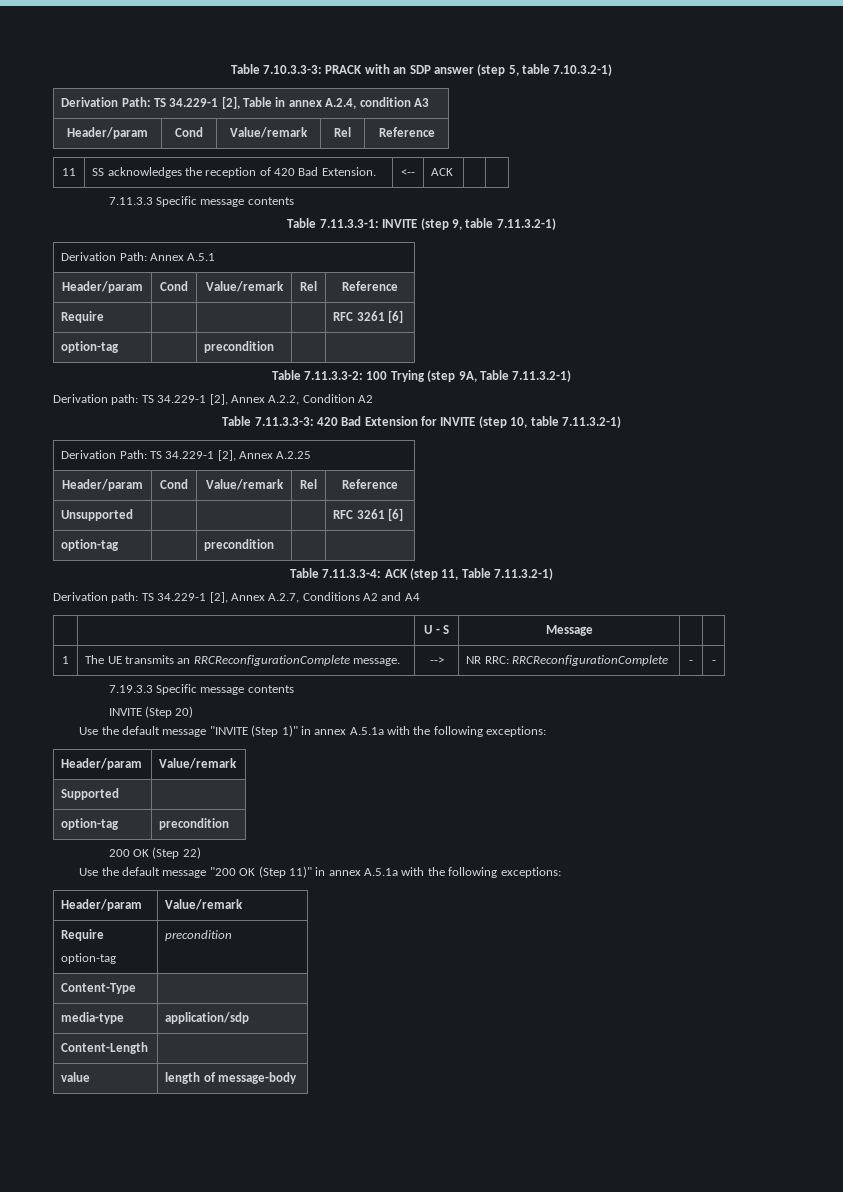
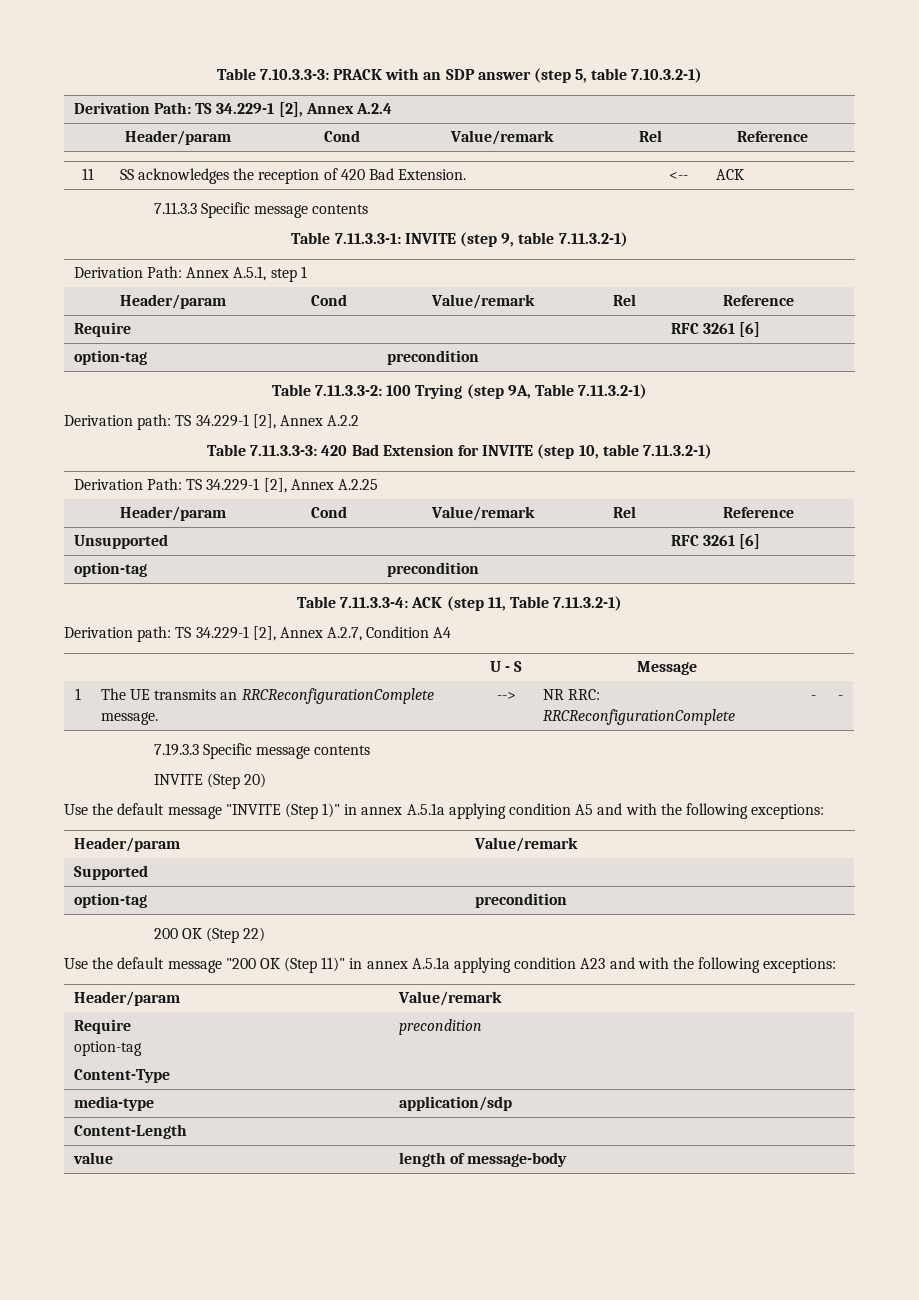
[243,97,429,109] Table in annex A.2.4, condition A3 -> [305,103,392,114] Annex A.2.4
[187,253,216,261] A.5.1 -> [233,266,307,282] A.5.1, step 1
[268,394,373,405] A.2.2, Condition A2 -> [327,415,360,426] A.2.2
[302,592,402,601] Conditions A2 and -> [366,626,430,638] Condition
(384, 731) none -> [448,803,623,819] applying condition A5 and
(399, 872) none -> [454,957,635,973] applying condition A23 and

